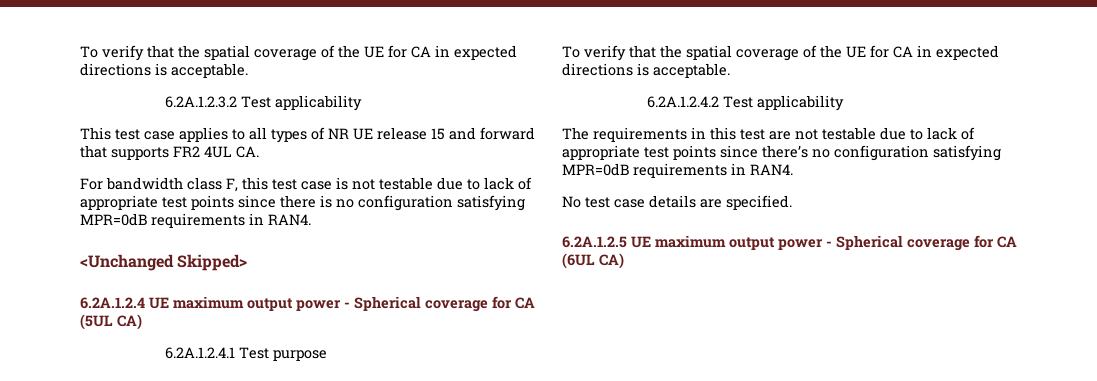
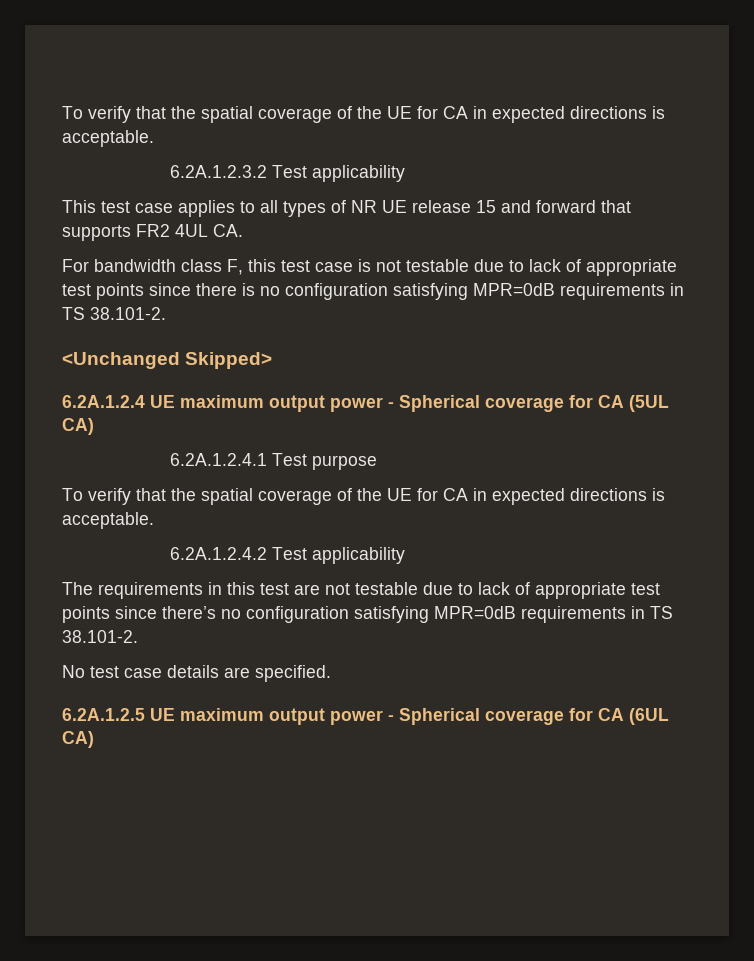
[268,214,311,225] RAN4. -> [62,307,166,320] TS 38.101-2.
[750,164,793,175] RAN4. -> [650,606,673,619] [62,630,138,643] TS 38.101-2.

